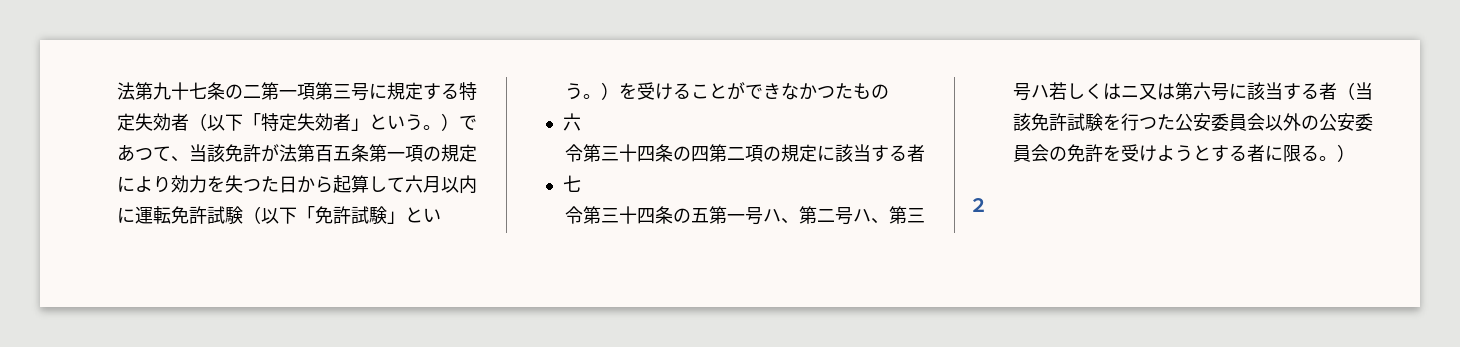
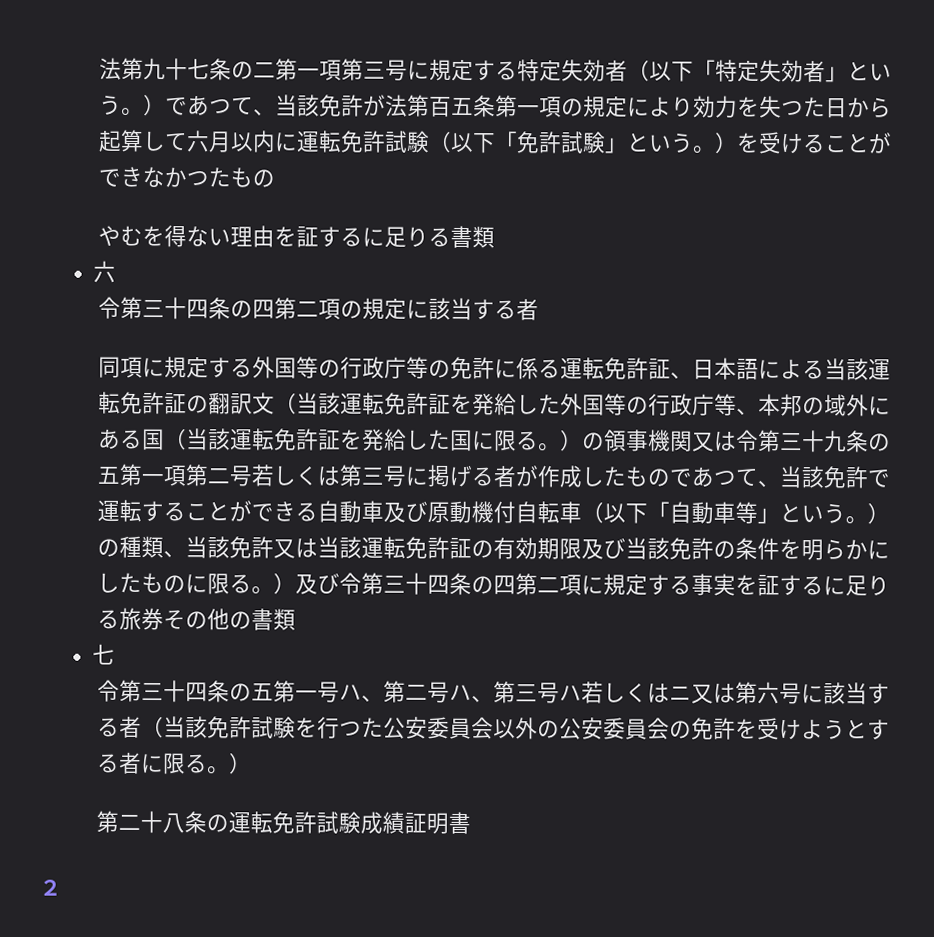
(889, 91) none -> [98,225,496,249] // やむを得ない理由を証するに足りる書類
(925, 153) none -> [98,356,892,381] [98,391,892,417] [98,428,892,453] [97,463,891,489] [97,499,891,525] [97,535,891,561] [97,572,891,597] [97,607,297,631] // 同項に規定する外国等の行政庁等の免許に係る運転免許証、日本語による当該運転免許証の翻訳文（当該運転免許証を発給した外国等の行政庁等、本邦の域外にある国（当該運転免許証を発給した国に限る。）の領事機関又は令第三十九条の五第一項第二号若しくは第三号に掲げる者が作成したものであつて、当該免許で運転することができる自動車及び原動機付自転車（以下「自動車等」という。）の種類、当該免許又は当該運転免許証の有効期限及び当該免許の条件を明らかにしたものに限る。）及び令第三十四条の四第二項に規定する事実を証するに足りる旅券その他の書類
(1355, 153) none -> [96,810,472,835] // 第二十八条の運転免許試験成績証明書

